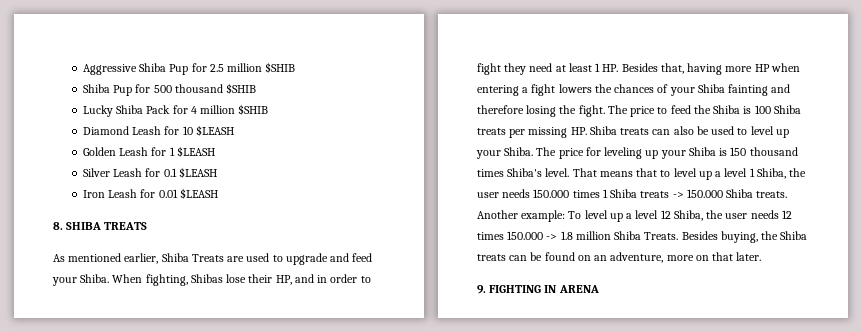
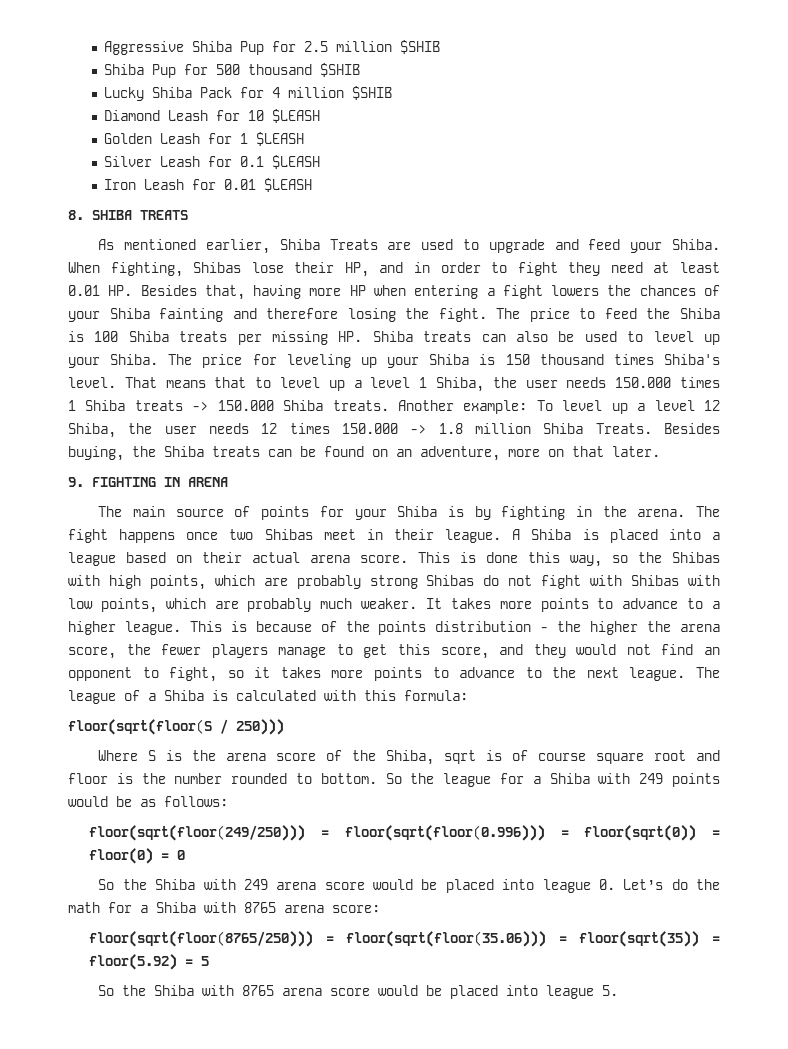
[595,63,601,72] 1 -> [68,285,100,296] 0.01
(599, 289) none -> [98,506,721,520] [68,529,720,543] [68,552,720,567] [68,575,720,590] [68,598,720,613] [68,621,720,635] [68,644,720,659] [68,667,720,682] [68,690,468,704] [68,719,284,735] [98,750,721,765] [68,773,720,787] [68,796,228,807] [89,825,720,841] [89,848,186,864] [98,879,720,893] [68,902,380,913] [89,931,720,947] [89,954,210,970] [98,985,619,999] // The main source of points for your Shiba is by fighting in the arena. The fight happens once two Shibas meet in their league. A Shiba is placed into a league based on their actual arena score. This is done this way, so the Shibas with high points, which are probably strong Shibas do not fight with Shibas with low points, which are probably much weaker. It takes more points to advance to a higher league. This is because of the points distribution - the higher the arena score, the fewer players manage to get this score, and they would not find an opponent to fight, so it takes more points to advance to the next league. The league of a Shiba is calculated with this formula: // floor(sqrt(floor(S / 250))) // Where S is the arena score of the Shiba, sqrt is of course square root and floor is the number rounded to bottom. So the league for a Shiba with 249 points would be as follows: // floor(sqrt(floor(249/250))) = floor(sqrt(floor(0.996))) = floor(sqrt(0)) = floor(0) = 0 // So the Shiba with 249 arena score would be placed into league 0. Let’s do the math for a Shiba with 8765 arena score: // floor(sqrt(floor(8765/250))) = floor(sqrt(floor(35.06))) = floor(sqrt(35)) = floor(5.92) = 5 // So the Shiba with 8765 arena score would be placed into league 5.

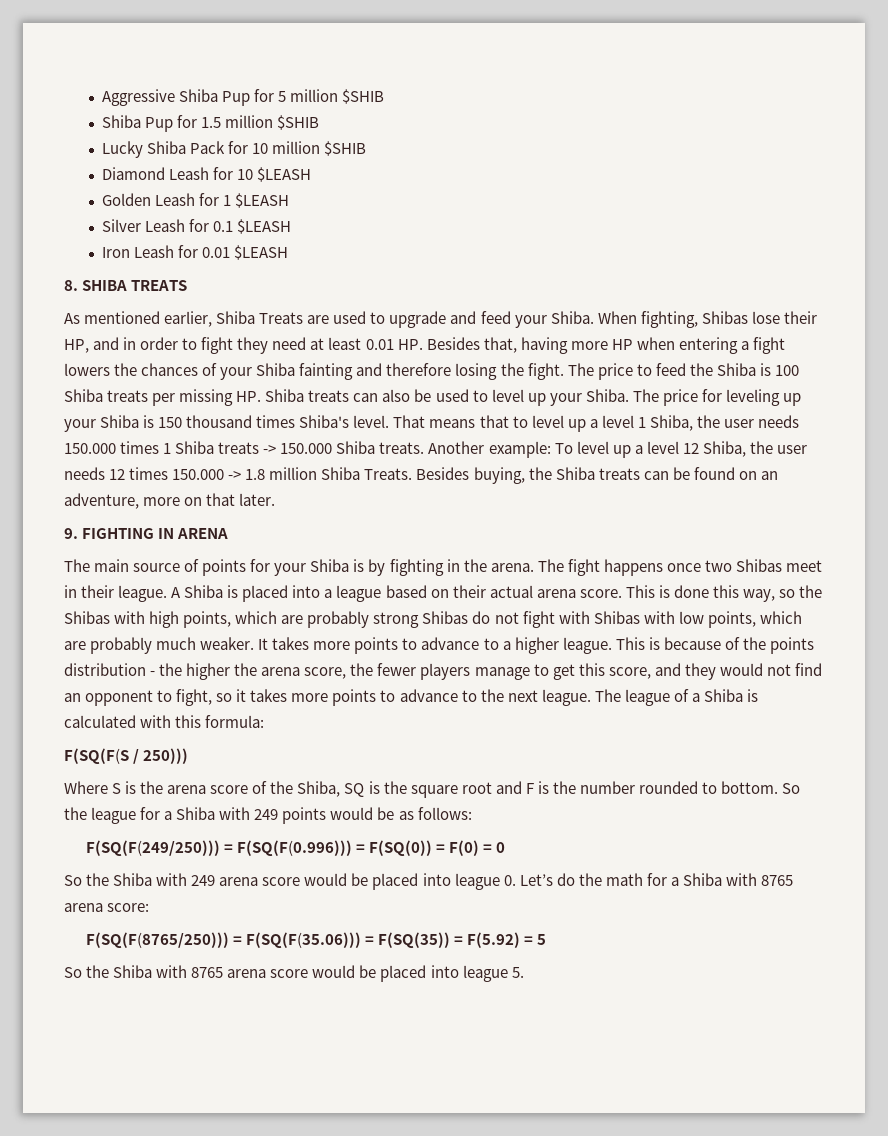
[304,41,329,52] 2.5 -> [278,91,287,102] 5
[216,64,313,75] 500 thousand -> [201,115,274,128] 1.5 million
[272,87,281,98] 4 -> [252,143,269,154] 10
[68,719,212,735] floor(sqrt(floor(S -> [64,748,129,764] F(SQ(F(S
[444,750,587,764] sqrt is of course -> [344,781,407,797] SQ is the
[68,773,108,784] floor -> [525,783,534,794] F
[89,825,720,841] [89,848,154,864] floor(sqrt(floor(249/250))) = floor(sqrt(floor(0.996))) = floor(sqrt(0)) = floor(0) -> [85,840,479,856] F(SQ(F(249/250))) = F(SQ(F(0.996))) = F(SQ(0)) = F(0)
[89,931,720,947] [89,954,178,970] floor(sqrt(floor(8765/250))) = floor(sqrt(floor(35.06))) = floor(sqrt(35)) = floor(5.92) -> [85,932,520,948] F(SQ(F(8765/250))) = F(SQ(F(35.06))) = F(SQ(35)) = F(5.92)

